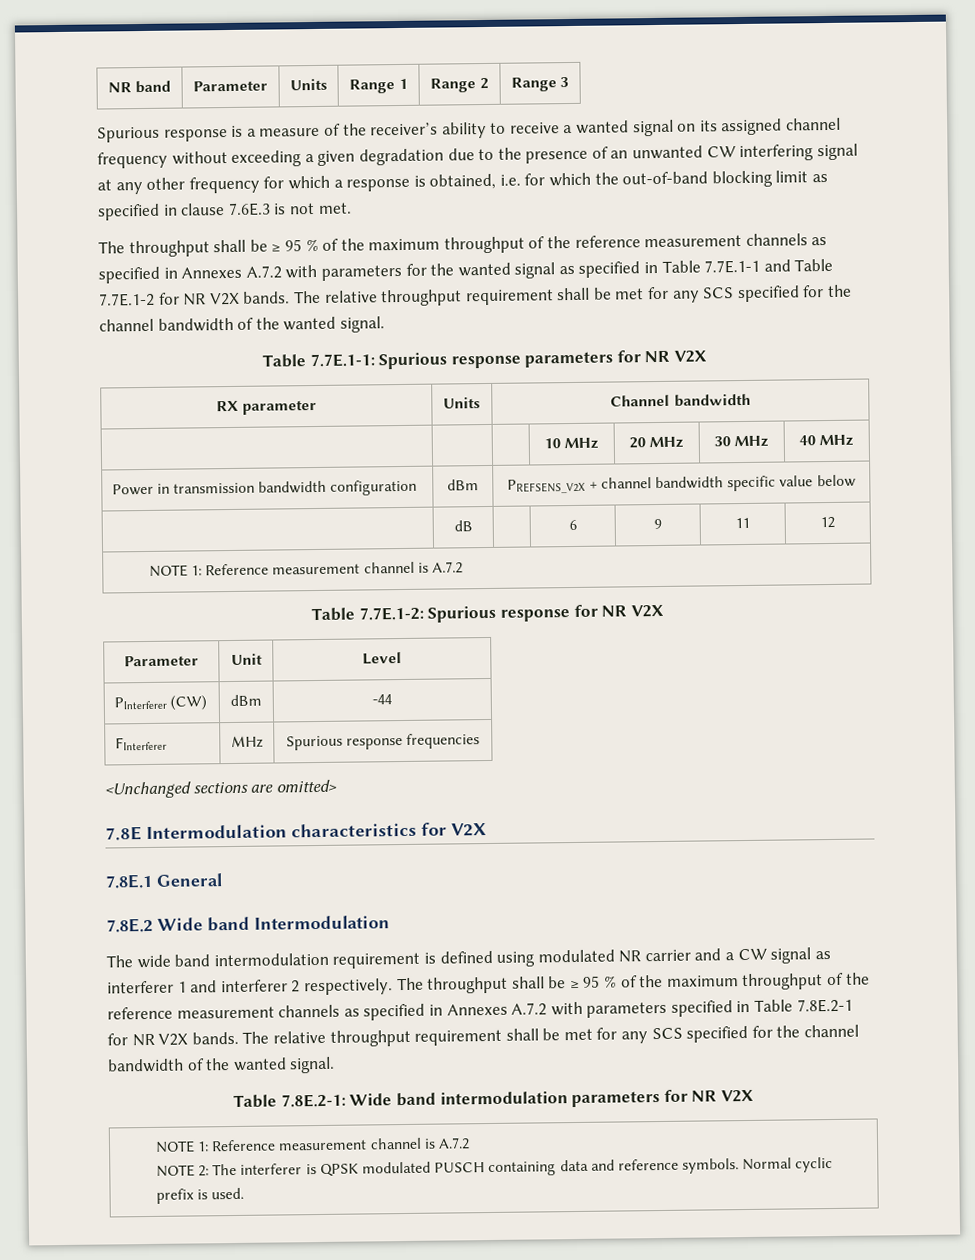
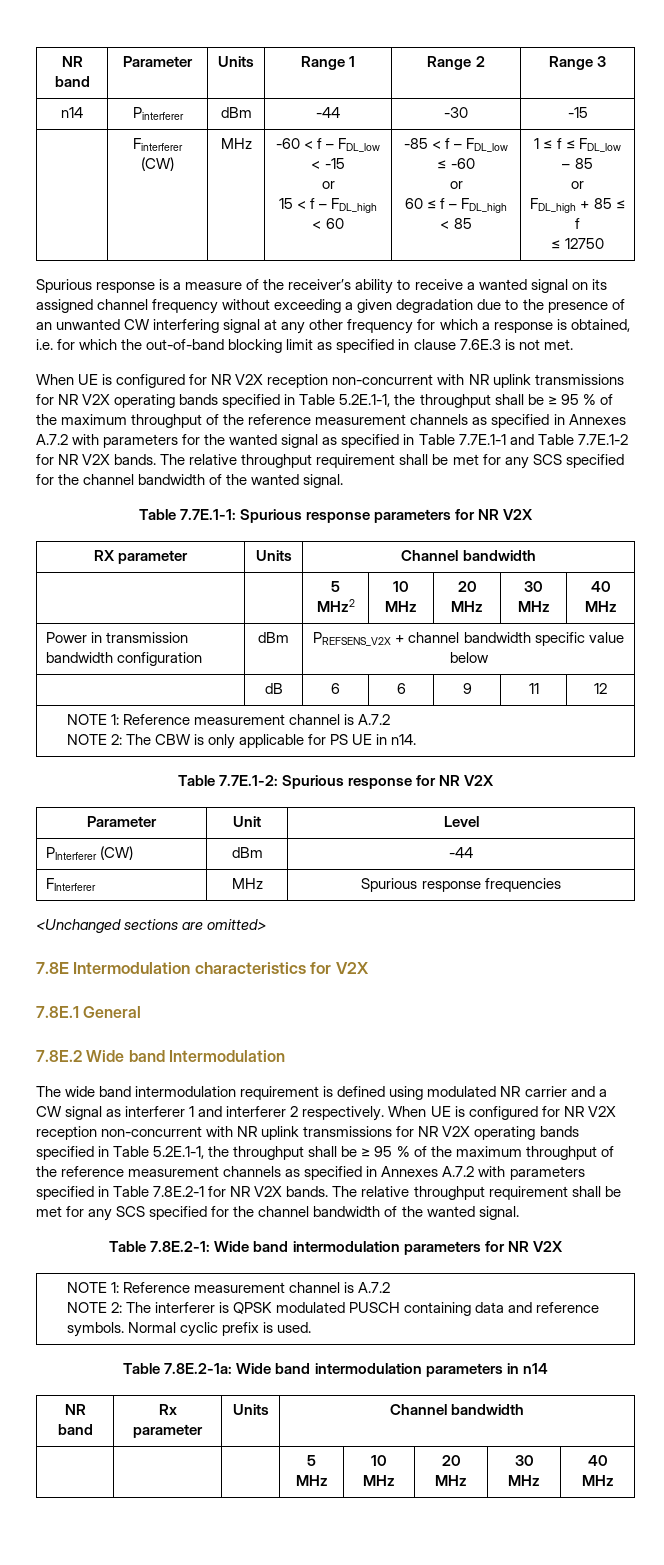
(570, 82) none -> [61,107,83,118] [132,107,184,120] [220,107,252,118] [316,107,340,118] [444,107,468,118] [567,107,588,118] [133,138,183,151] [141,157,174,171] [220,138,252,149] [275,138,381,152] [311,158,345,169] [321,181,335,189] [278,198,378,213] [312,218,344,229] [403,138,509,152] [437,158,475,169] [449,181,463,189] [404,198,508,213] [440,218,472,229] [534,138,621,152] [562,158,593,169] [571,181,584,189] [530,198,625,213] [575,218,580,229] [551,238,604,249] // n14 | Pinterferer | dBm | -44 | -30 | -15 // | Finterferer (CW) | MHz | -60 < f – FDL_low < -15 // or // 15 < f – FDL_high < 60 | -85 < f – FDL_low ≤ -60 // or // 60 ≤ f – FDL_high < 85 | 1 ≤ f ≤ FDL_low – 85 // or // FDL_high + 85 ≤ f // ≤ 12750
[98,241,125,254] The -> [36,374,624,388] [36,394,416,408] When UE is configured for NR V2X reception non-concurrent with NR uplink transmissions for NR V2X operating bands specified in Table 5.2E.1-1, the
(751, 400) none -> [331,581,340,592] [316,599,355,612] 5 MHz2
(473, 526) none -> [331,683,340,694] 6
(463, 567) none -> [66,734,417,749] // NOTE 2: The CBW is only applicable for PS UE in n14.
[396,977,424,991] The -> [388,1106,616,1120] [36,1126,579,1140] [36,1146,230,1160] When UE is configured for NR V2X reception non-concurrent with NR uplink transmissions for NR V2X operating bands specified in Table 5.2E.1-1, the
(245, 1193) none -> [123,1363,548,1377] [64,1404,86,1415] [57,1424,93,1435] [158,1404,177,1415] [133,1424,203,1438] [232,1404,269,1415] [389,1404,525,1415] [307,1455,316,1466] [295,1475,328,1486] [371,1455,387,1466] [363,1475,395,1486] [441,1455,461,1466] [435,1475,467,1486] [514,1455,534,1466] [508,1475,540,1486] [587,1455,608,1466] [581,1475,614,1486] // Table 7.8E.2-1a: Wide band intermodulation parameters in n14 // NR band | Rx parameter | Units | Channel bandwidth // | | | 5 MHz | 10 MHz | 20 MHz | 30 MHz | 40 MHz

